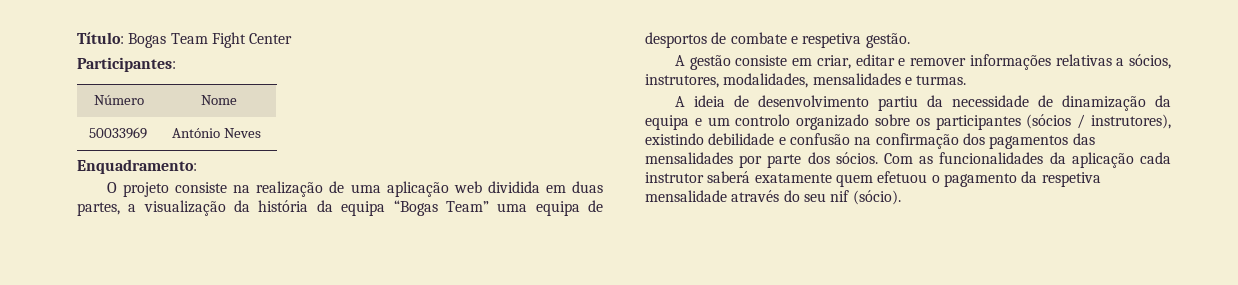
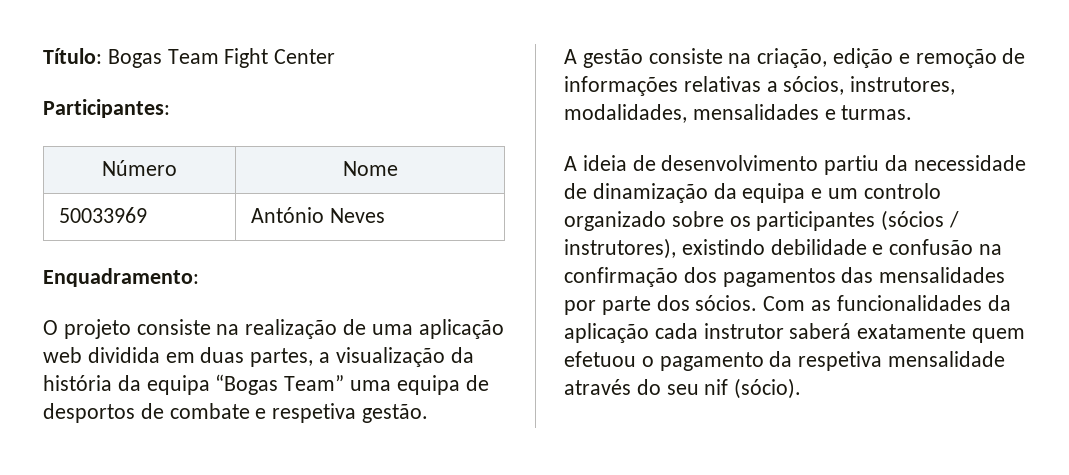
[792,54,967,69] em criar, editar e remover -> [728,48,1026,68] na criação, edição e remoção de

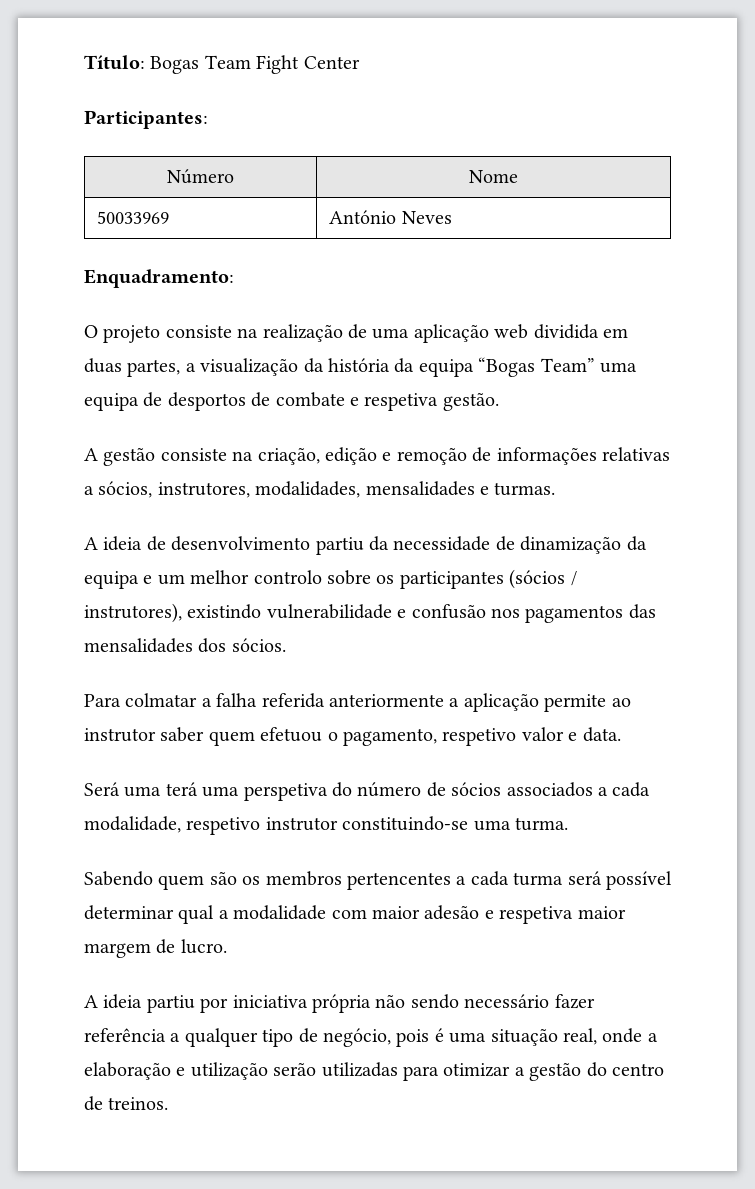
[863,183,941,199] [564,211,666,231] controlo organizado -> [190,570,322,584] melhor controlo
[770,239,867,255] debilidade -> [266,604,392,619] vulnerabilidade
[979,244,1003,255] [564,267,717,287] na confirmação dos -> [490,608,520,618] nos
[564,296,651,315] por parte -> (193, 645) none
[763,295,1011,311] [564,323,1026,343] [564,351,1006,371] [564,378,802,399] Com as funcionalidades da aplicação cada instrutor saberá exatamente quem efetuou o pagamento da respetiva mensalidade através do seu nif (sócio). -> [84,693,631,712] [84,727,621,746] [84,782,651,801] [84,816,568,835] [84,871,672,890] [84,905,626,924] [84,939,227,958] [84,994,595,1013] [84,1028,658,1047] [84,1062,664,1081] [84,1096,169,1111] // Para colmatar a falha referida anteriormente a aplicação permite ao instrutor saber quem efetuou o pagamento, respetivo valor e data. // Será uma terá uma perspetiva do número de sócios associados a cada modalidade, respetivo instrutor constituindo-se uma turma. // Sabendo quem são os membros pertencentes a cada turma será possível determinar qual a modalidade com maior adesão e respetiva maior margem de lucro. // A ideia partiu por iniciativa própria não sendo necessário fazer referência a qualquer tipo de negócio, pois é uma situação real, onde a elaboração e utilização serão utilizadas para otimizar a gestão do centro de treinos.

